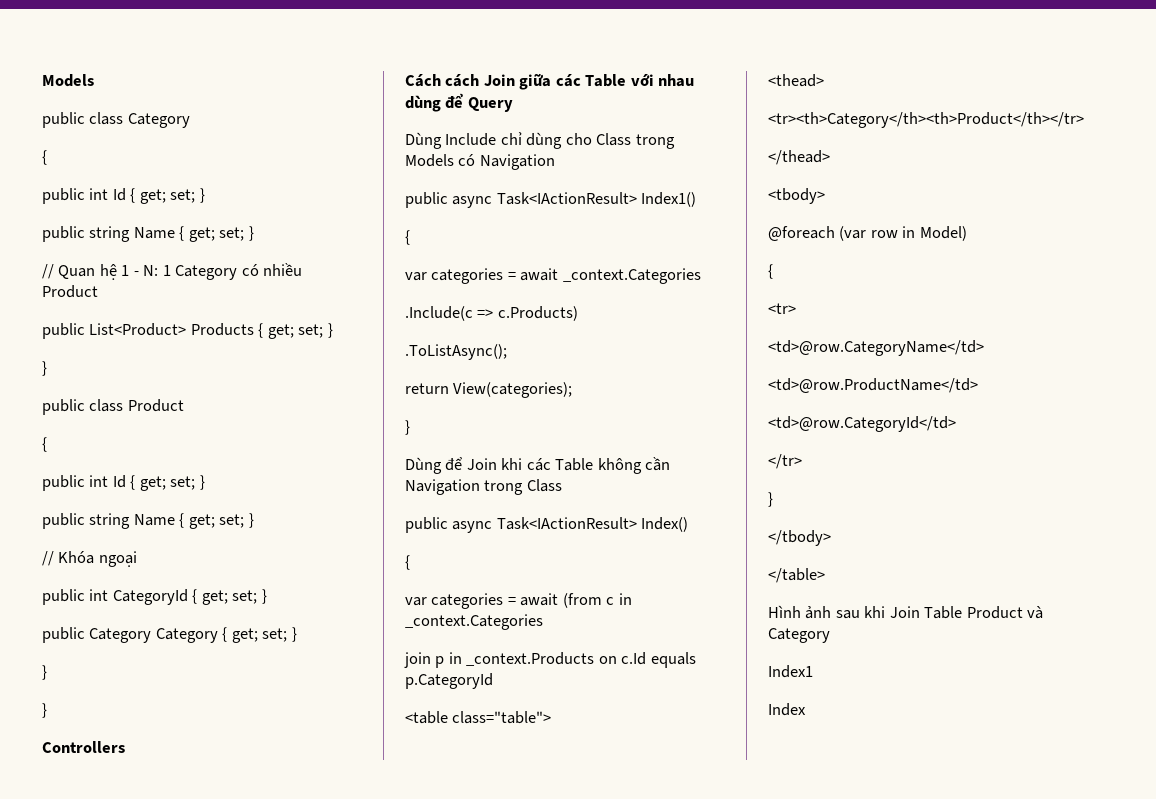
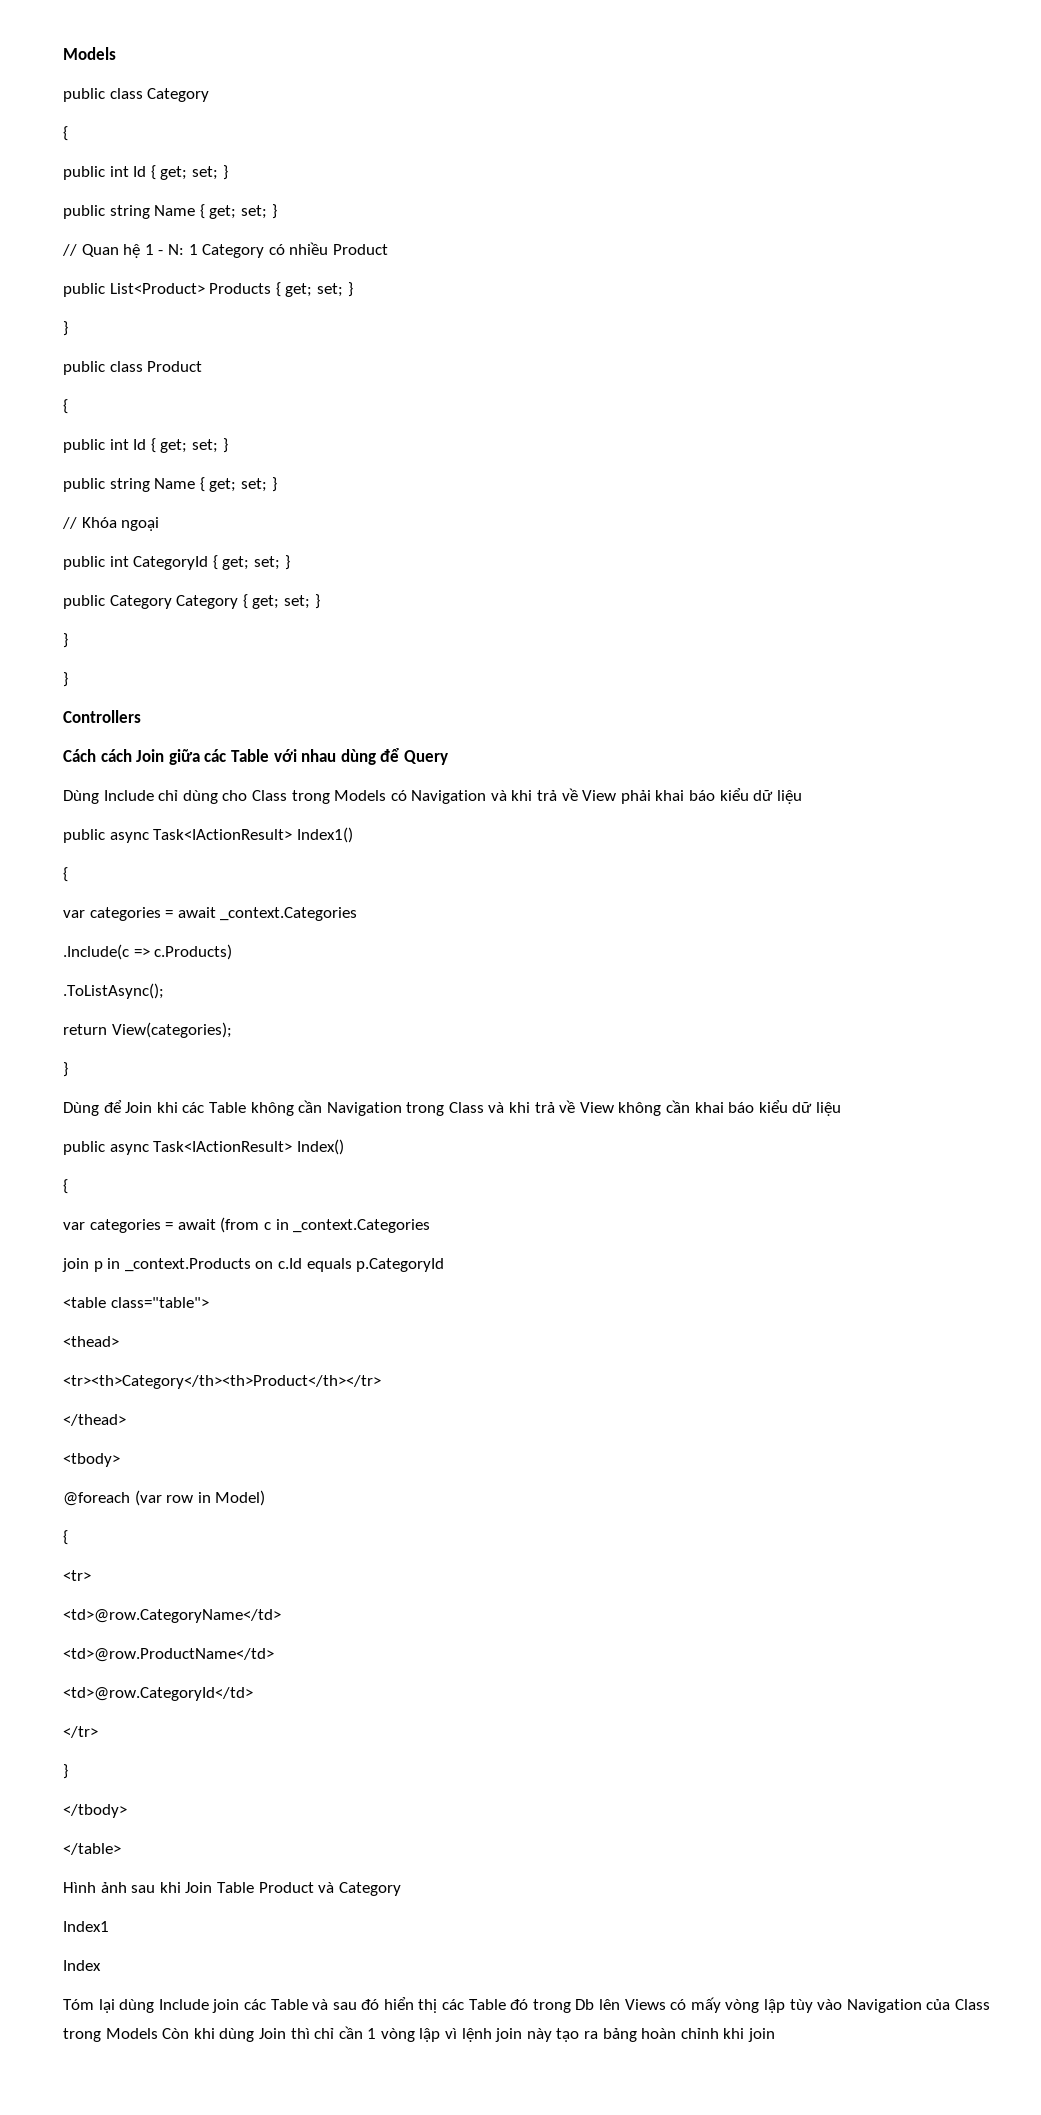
(555, 162) none -> [490,788,802,804] và khi trả về View phải khai báo kiểu dữ liệu
(562, 485) none -> [488,1100,841,1116] và khi trả về View không cần khai báo kiểu dữ liệu
(806, 709) none -> [63,1997,990,2013] [63,2026,775,2042] // Tóm lại dùng Include join các Table và sau đó hiển thị các Table đó trong Db lên Views có mấy vòng lập tùy vào Navigation của Class trong Models Còn khi dùng Join thì chỉ cần 1 vòng lập vì lệnh join này tạo ra bảng hoàn chỉnh khi join

